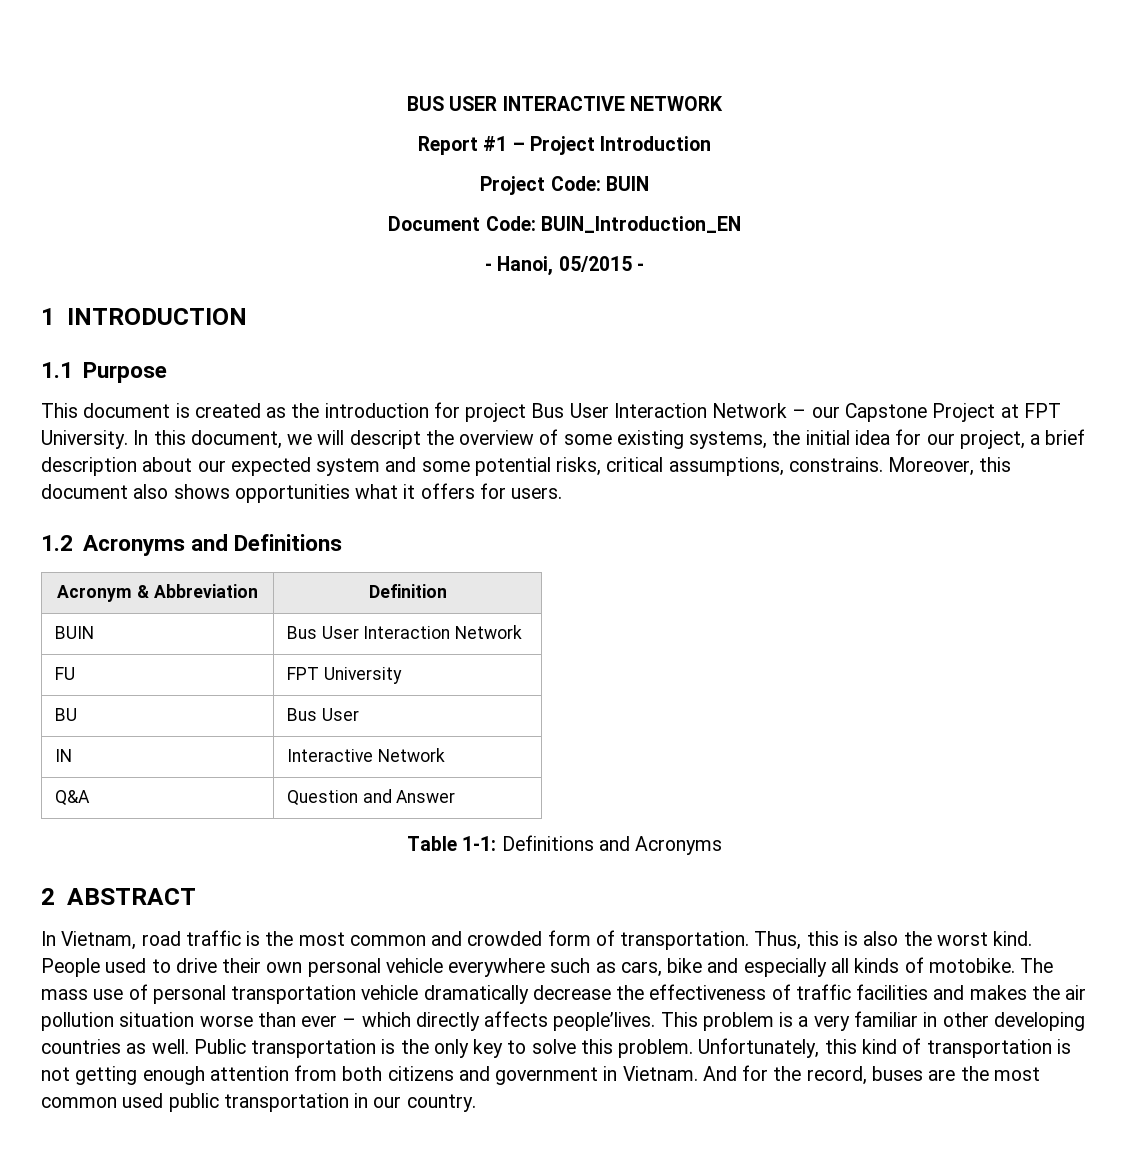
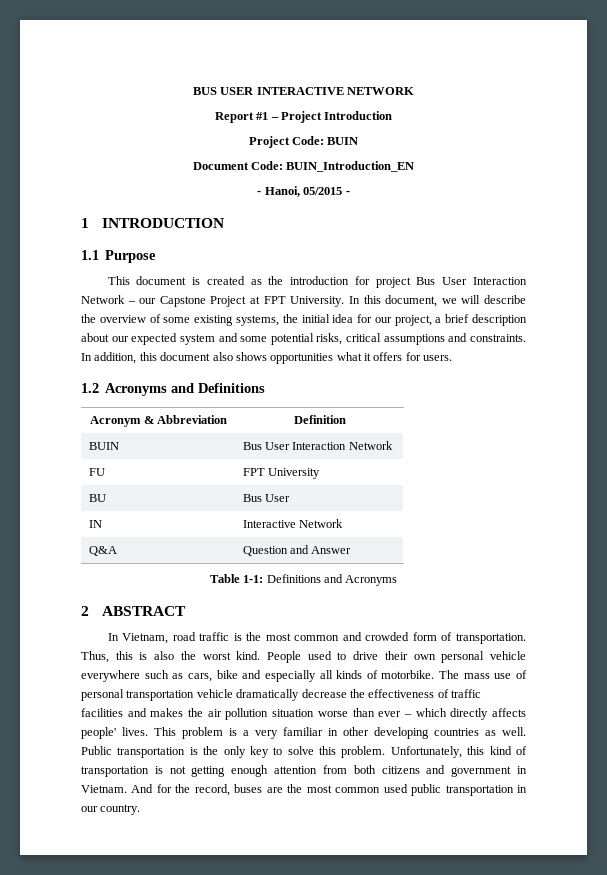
[349,430,421,449] descript -> [484,295,527,304] describe
[668,457,975,476] assumptions, constrains. Moreover, -> [383,333,526,345] [81,352,137,364] assumptions and constraints. In addition,
[928,958,1015,973] motobike. -> [381,670,435,679] motorbike.
[553,1012,656,1031] people’lives. -> [81,727,148,739] people' lives.

